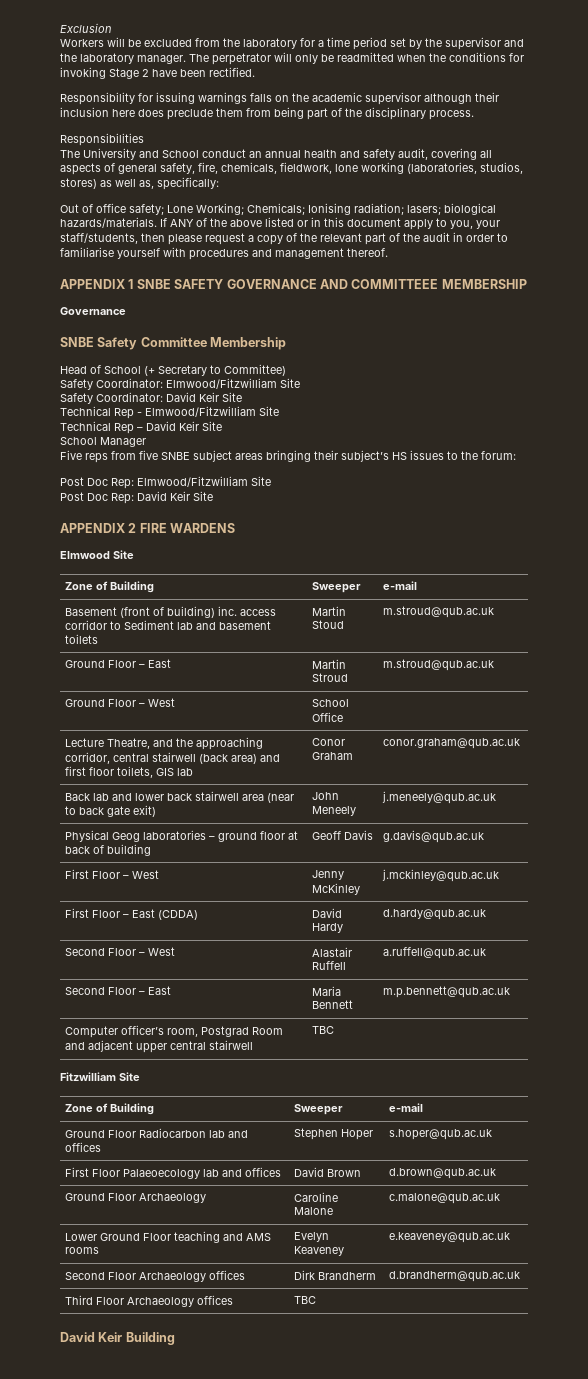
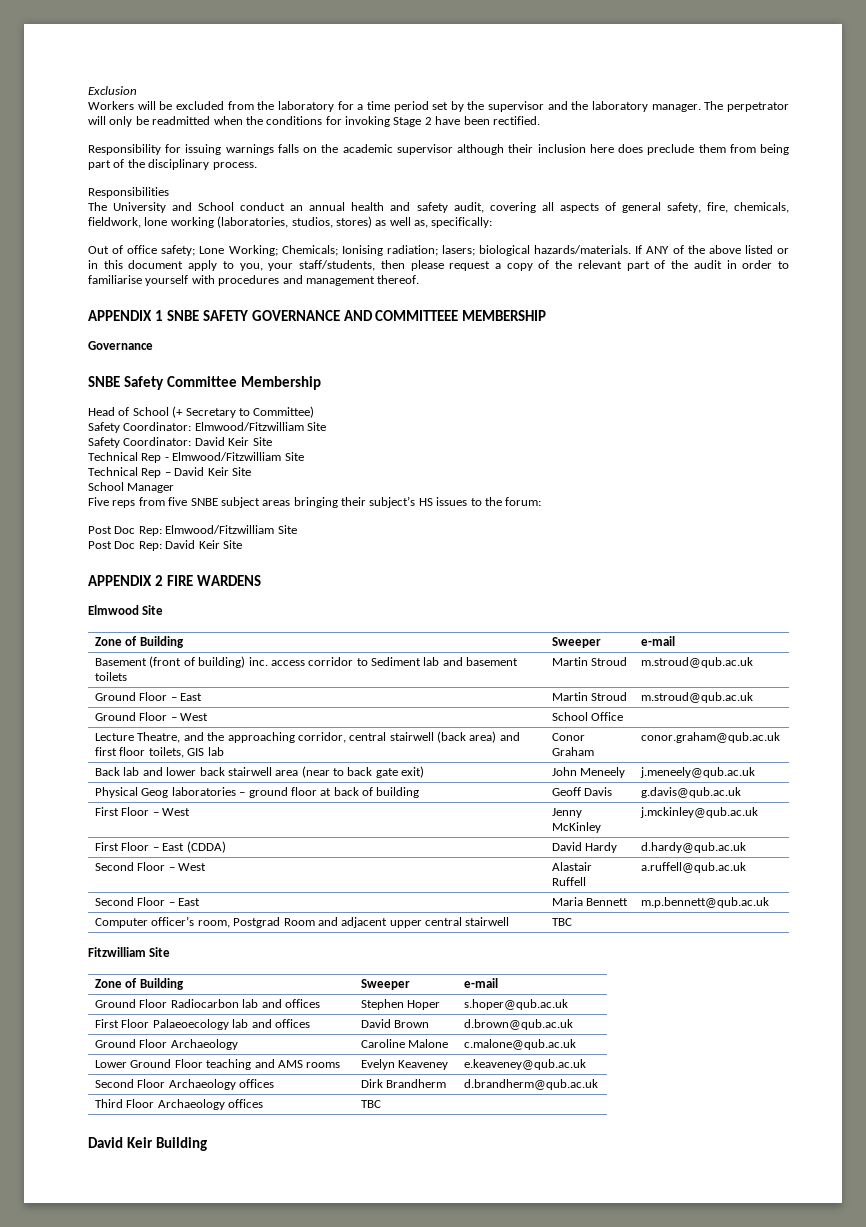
[312,620,345,629] Stoud -> [591,657,628,666] Stroud

